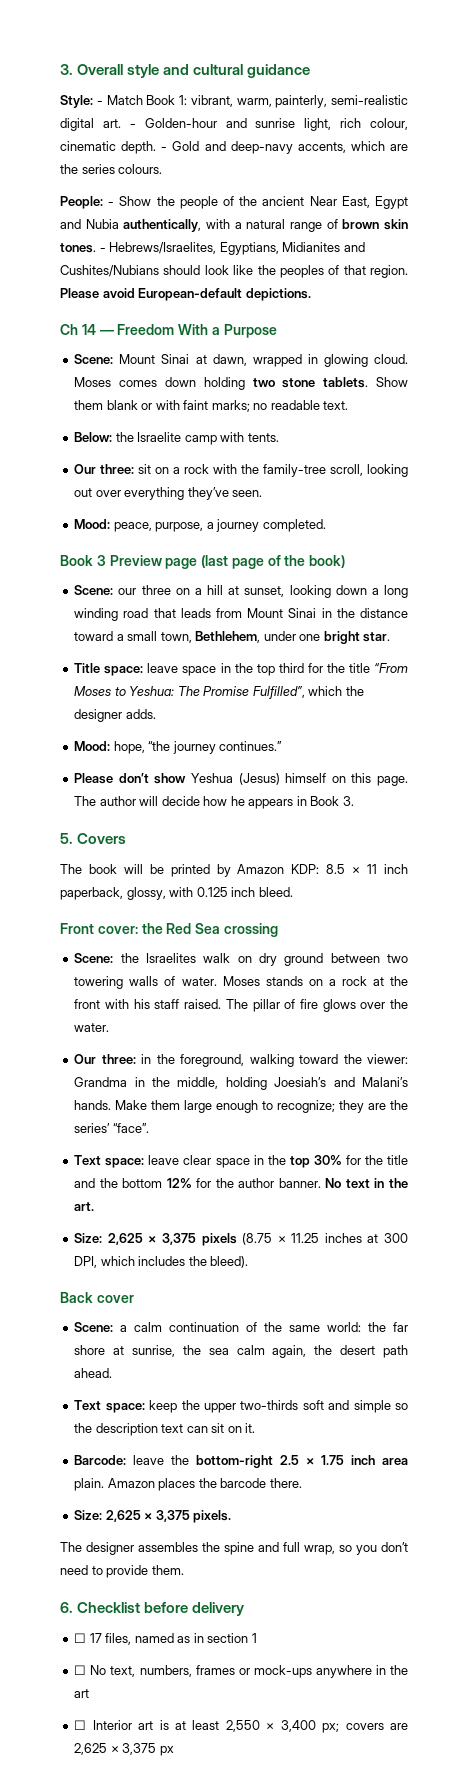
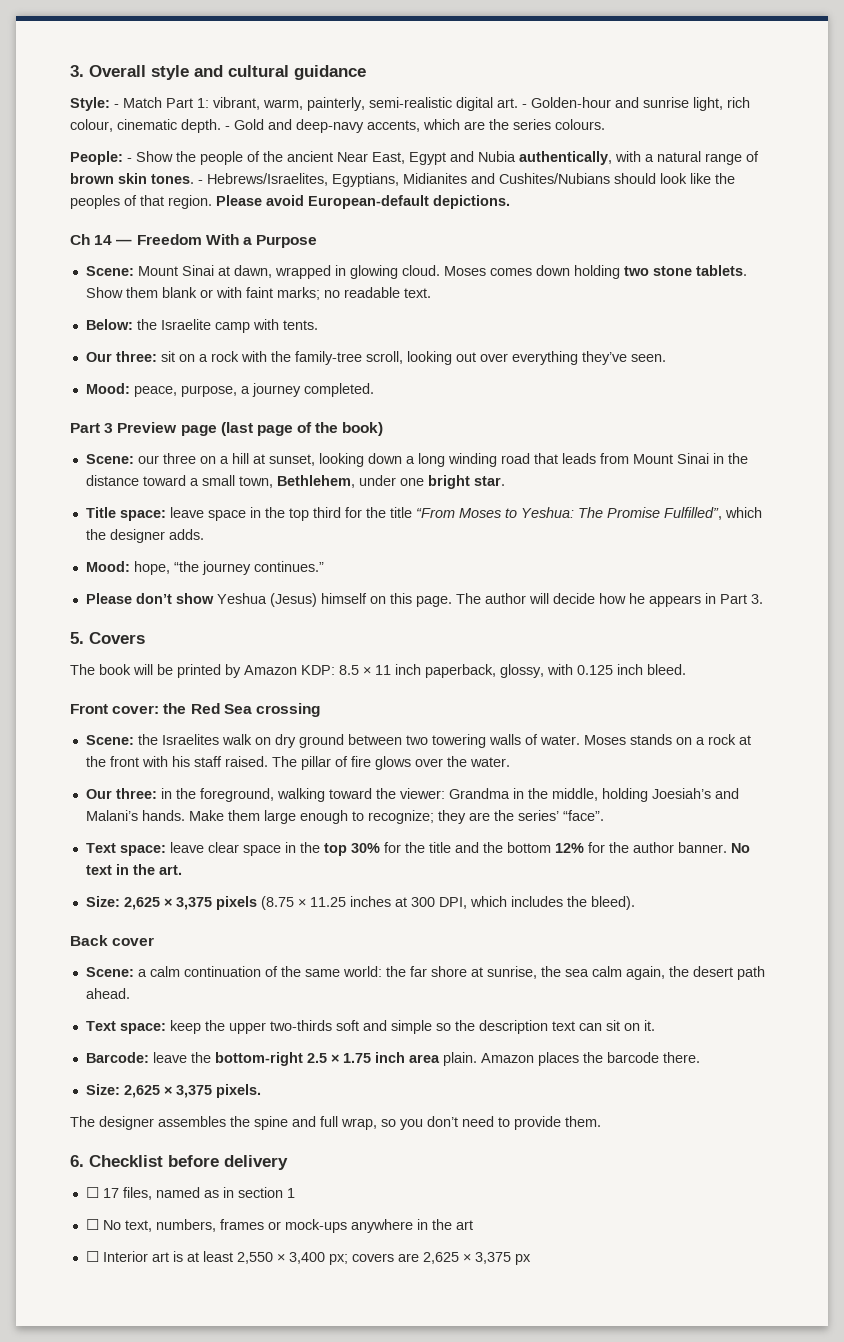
[146,95,176,105] Book -> [166,98,193,108] Part
[60,555,93,566] Book -> [70,423,100,433] Part
[310,796,340,806] Book -> [719,594,747,604] Part

